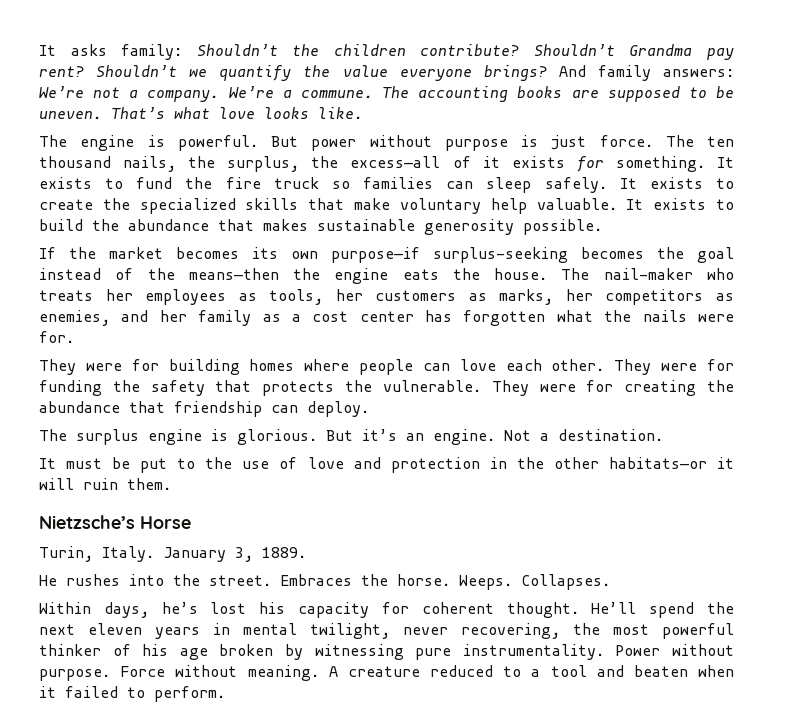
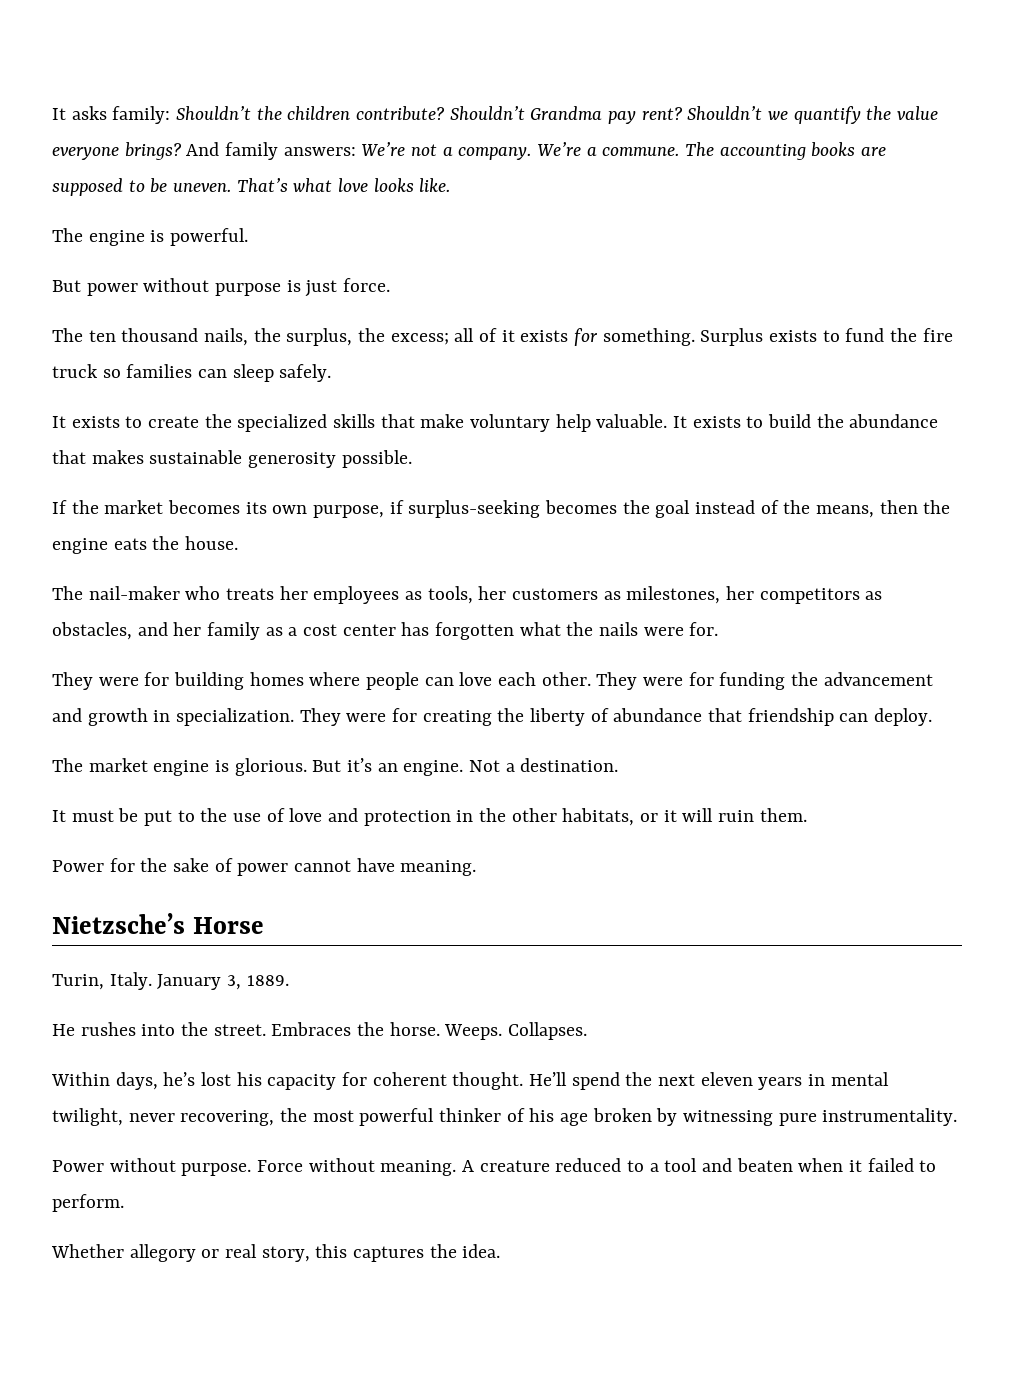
(258, 143) none -> (249, 237) //
(653, 141) none -> (391, 285) //
[350,156,441,168] excess—all -> [390,328,475,345] excess; all
[716,157,734,168] It -> [700,328,764,346] Surplus
(607, 185) none -> (332, 373) //
[331,247,420,263] purpose—if -> [313,500,404,518] purpose, if
[188,268,279,280] means—then -> [816,500,918,518] means, then
(548, 274) none -> (239, 543) //
[499,289,554,305] marks, -> [626,586,721,604] milestones,
[39,310,110,326] enemies, -> [52,622,132,640] obstacles,
[150,380,481,396] safety that protects the vulnerable. -> [823,672,933,686] [52,708,295,726] advancement and growth in specialization.
(735, 386) none -> [530,708,609,726] liberty of
[76,429,139,445] surplus -> [88,758,148,772] market
[608,457,707,469] habitats—or -> [562,808,659,826] habitats, or
(171, 484) none -> [52,858,477,876] // Power for the sake of power cannot have meaning.
(604, 652) none -> (958, 1117) //
(225, 694) none -> [51,1244,501,1262] // Whether allegory or real story, this captures the idea.

